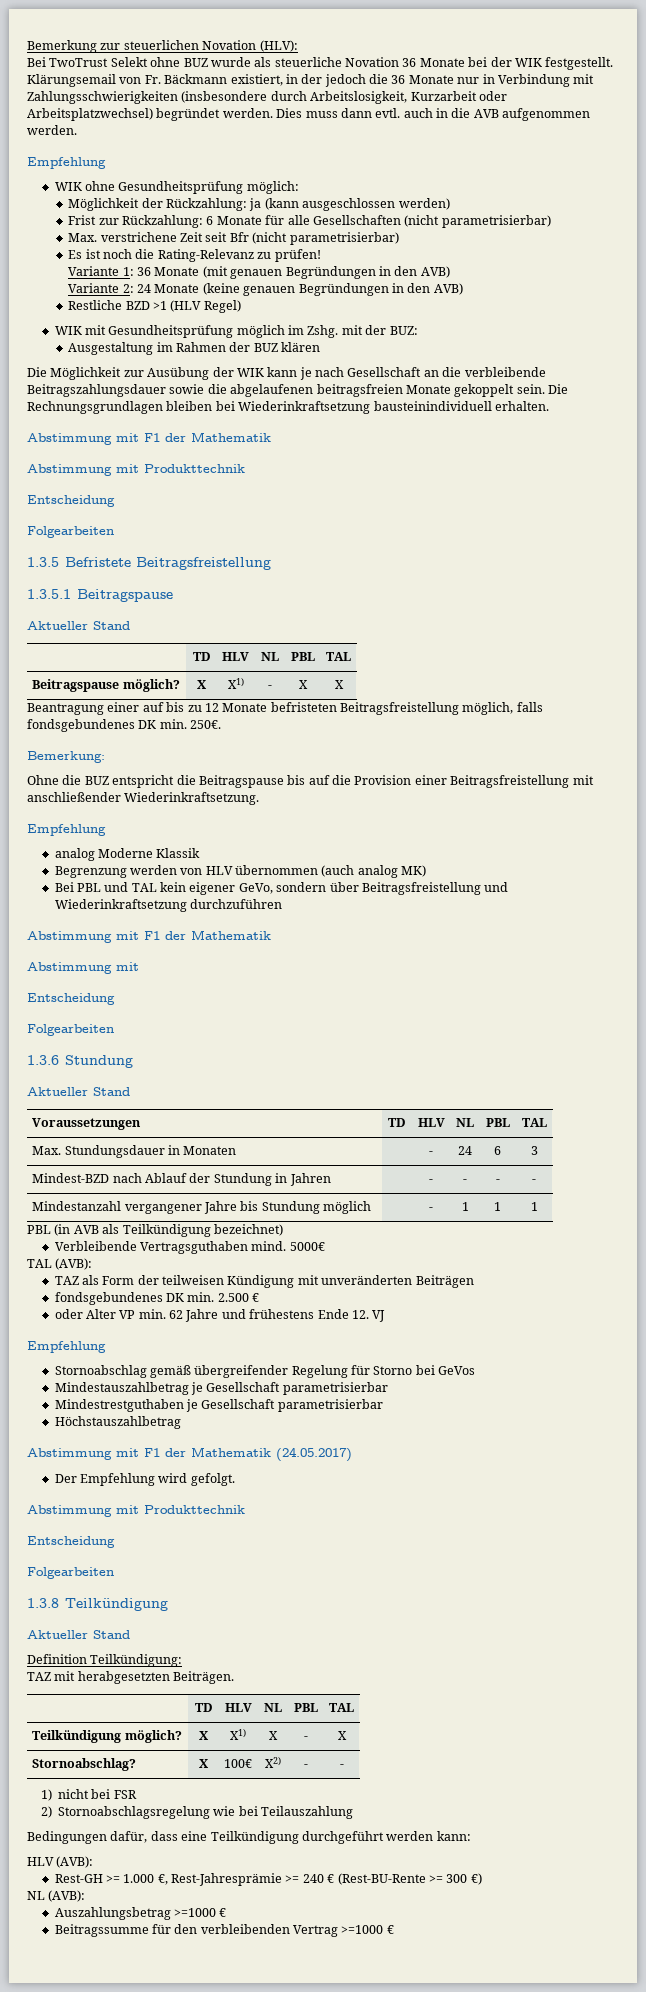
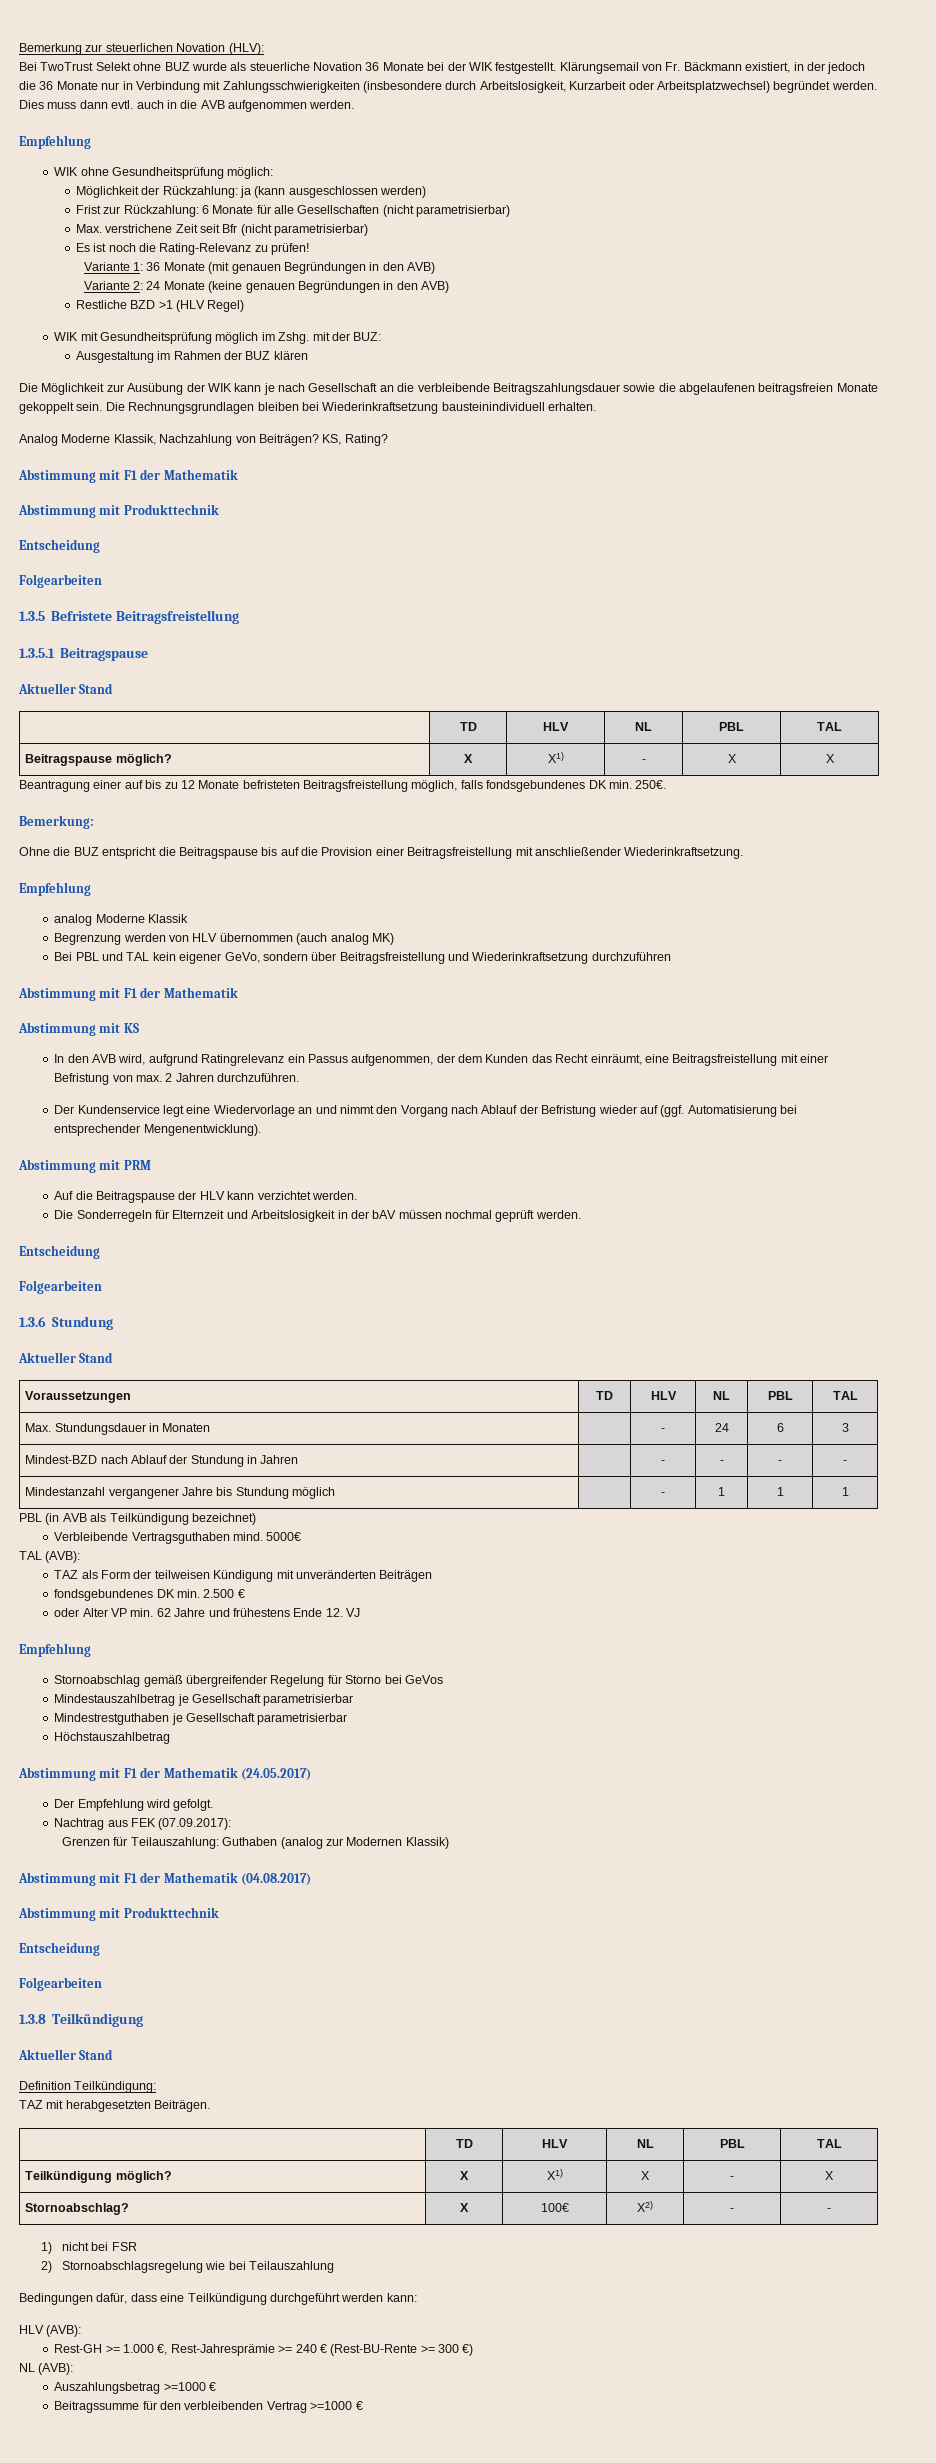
(549, 406) none -> [19,434,388,446] // Analog Moderne Klassik, Nachzahlung von Beiträgen? KS, Rating?
(139, 966) none -> [123,1023,139,1033] [54,1054,829,1066] [54,1073,300,1085] [54,1105,798,1117] [54,1124,261,1136] [18,1159,151,1173] [54,1191,357,1203] [54,1210,581,1222] KS // In den AVB wird, aufgrund Ratingrelevanz ein Passus aufgenommen, der dem Kunden das Recht einräumt, eine Beitragsfreistellung mit einer Befristung von max. 2 Jahren durchzuführen. // Der Kundenservice legt eine Wiedervorlage an und nimmt den Vorgang nach Ablauf der Befristung wieder auf (ggf. Automatisierung bei entsprechender Mengenentwicklung). // Abstimmung mit PRM // Auf die Beitragspause der HLV kann verzichtet werden. // Die Sonderregeln für Elternzeit und Arbeitslosigkeit in der bAV müssen nochmal geprüft werden.
(235, 1479) none -> [54,1818,232,1830] [62,1837,449,1849] [18,1872,311,1886] // Nachtrag aus FEK (07.09.2017): // Grenzen für Teilauszahlung: Guthaben (analog zur Modernen Klassik) // Abstimmung mit F1 der Mathematik (04.08.2017)

